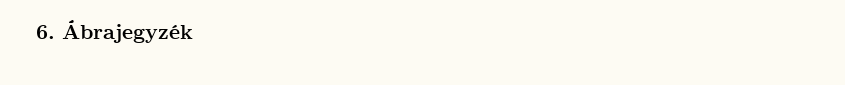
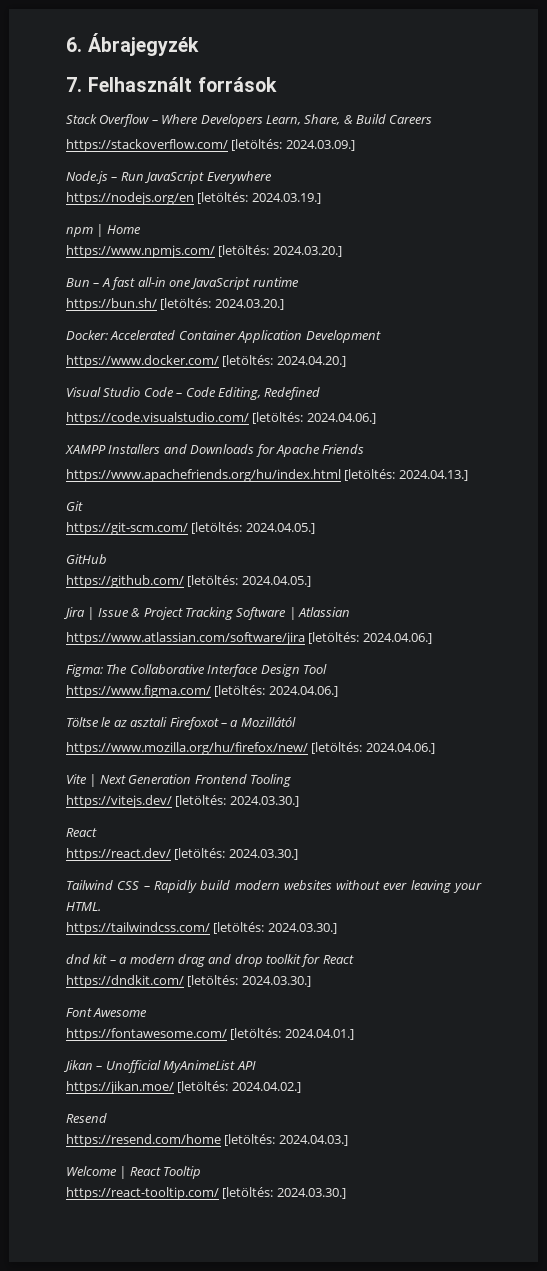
(193, 31) none -> [66,77,277,92] [66,114,433,127] [66,139,355,152] [66,171,272,184] [66,192,321,205] [66,224,141,237] [66,245,342,258] [66,277,299,290] [66,298,284,311] [66,330,381,343] [66,355,346,368] [66,387,321,400] [66,412,376,425] [65,444,365,457] [66,469,468,482] [66,501,83,511] [66,522,315,535] [66,554,107,564] [66,575,311,588] [63,607,350,620] [66,632,432,645] [66,664,327,677] [66,685,338,698] [66,717,296,730] [66,742,435,755] [66,774,291,787] [66,795,299,808] [66,828,97,837] [66,848,298,861] [66,880,482,893] [66,902,101,911] [66,922,337,935] [66,954,354,967] [66,975,311,988] [66,1008,148,1017] [66,1028,354,1041] [63,1060,256,1073] [66,1081,301,1094] [66,1113,107,1123] [66,1134,348,1147] [66,1166,202,1179] [66,1187,346,1200] // 7. Felhasznált források // Stack Overflow – Where Developers Learn, Share, & Build Careers // https://stackoverflow.com/ [letöltés: 2024.03.09.] // Node.js – Run JavaScript Everywhere // https://nodejs.org/en [letöltés: 2024.03.19.] // npm | Home // https://www.npmjs.com/ [letöltés: 2024.03.20.] // Bun – A fast all-in one JavaScript runtime // https://bun.sh/ [letöltés: 2024.03.20.] // Docker: Accelerated Container Application Development // https://www.docker.com/ [letöltés: 2024.04.20.] // Visual Studio Code – Code Editing, Redefined // https://code.visualstudio.com/ [letöltés: 2024.04.06.] // XAMPP Installers and Downloads for Apache Friends // https://www.apachefriends.org/hu/index.html [letöltés: 2024.04.13.] // Git // https://git-scm.com/ [letöltés: 2024.04.05.] // GitHub // https://github.com/ [letöltés: 2024.04.05.] // Jira | Issue & Project Tracking Software | Atlassian // https://www.atlassian.com/software/jira [letöltés: 2024.04.06.] // Figma: The Collaborative Interface Design Tool // https://www.figma.com/ [letöltés: 2024.04.06.] // Töltse le az asztali Firefoxot – a Mozillától // https://www.mozilla.org/hu/firefox/new/ [letöltés: 2024.04.06.] // Vite | Next Generation Frontend Tooling // https://vitejs.dev/ [letöltés: 2024.03.30.] // React // https://react.dev/ [letöltés: 2024.03.30.] // Tailwind CSS – Rapidly build modern websites without ever leaving your HTML. // https://tailwindcss.com/ [letöltés: 2024.03.30.] // dnd kit – a modern drag and drop toolkit for React // https://dndkit.com/ [letöltés: 2024.03.30.] // Font Awesome // https://fontawesome.com/ [letöltés: 2024.04.01.] // Jikan – Unofficial MyAnimeList API // https://jikan.moe/ [letöltés: 2024.04.02.] // Resend // https://resend.com/home [letöltés: 2024.04.03.] // Welcome | React Tooltip // https://react-tooltip.com/ [letöltés: 2024.03.30.]

